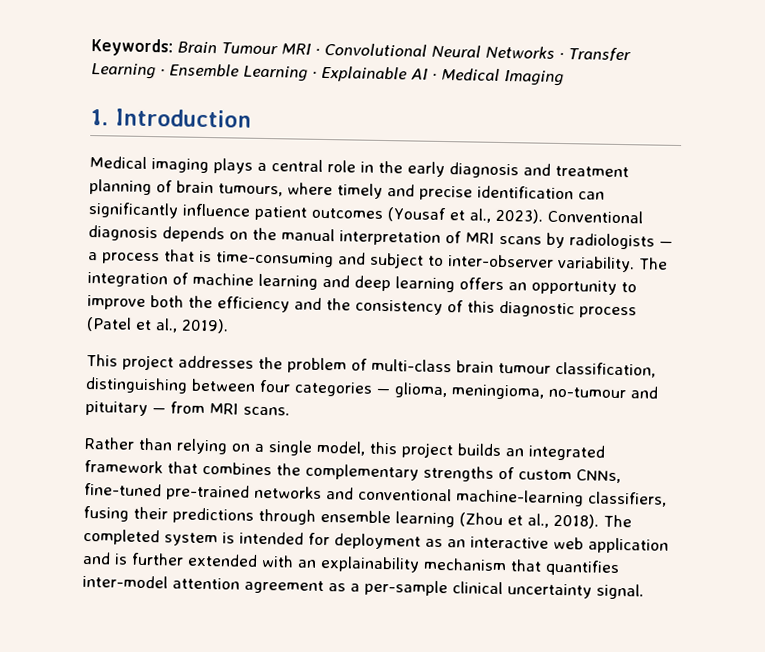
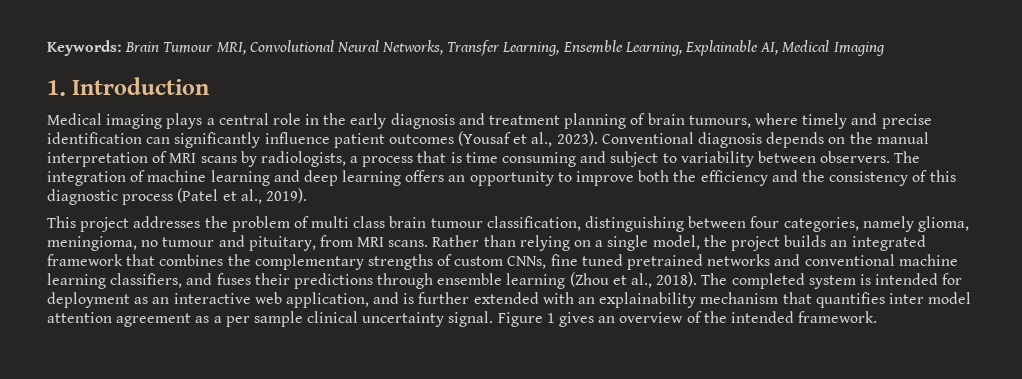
[280,42,631,62] [91,63,437,83] MRI · Convolutional Neural Networks · Transfer Learning · Ensemble Learning · Explainable AI · -> [216,40,779,56] MRI, Convolutional Neural Networks, Transfer Learning, Ensemble Learning, Explainable AI,
[569,233,673,250] radiologists — -> [260,151,346,167] radiologists,
[216,251,334,268] time-consuming -> [465,152,577,167] time consuming
[448,254,635,273] inter-observer variability. -> [680,151,891,167] variability between observers.
[371,358,452,373] multi-class -> [311,216,386,228] multi class
[294,381,659,400] [85,400,166,417] categories — glioma, meningioma, no-tumour and pituitary — -> [783,216,969,232] [47,235,316,251] categories, namely glioma, meningioma, no tumour and pituitary,
(290, 411) // -> (429, 243) none
[369,441,398,455] this -> [703,235,727,247] the
[84,482,667,507] [83,505,129,522] fine-tuned pre-trained networks and conventional machine-learning classifiers, fusing -> [550,254,958,270] [47,273,251,289] fine tuned pretrained networks and conventional machine learning classifiers, and fuses
[588,537,669,554] application -> [285,292,369,308] application,
[82,574,168,589] inter-model -> [888,292,972,304] inter model
[364,579,448,597] per-sample -> [225,311,303,327] per sample
(644, 591) none -> [497,311,878,327] Figure 1 gives an overview of the intended framework.

